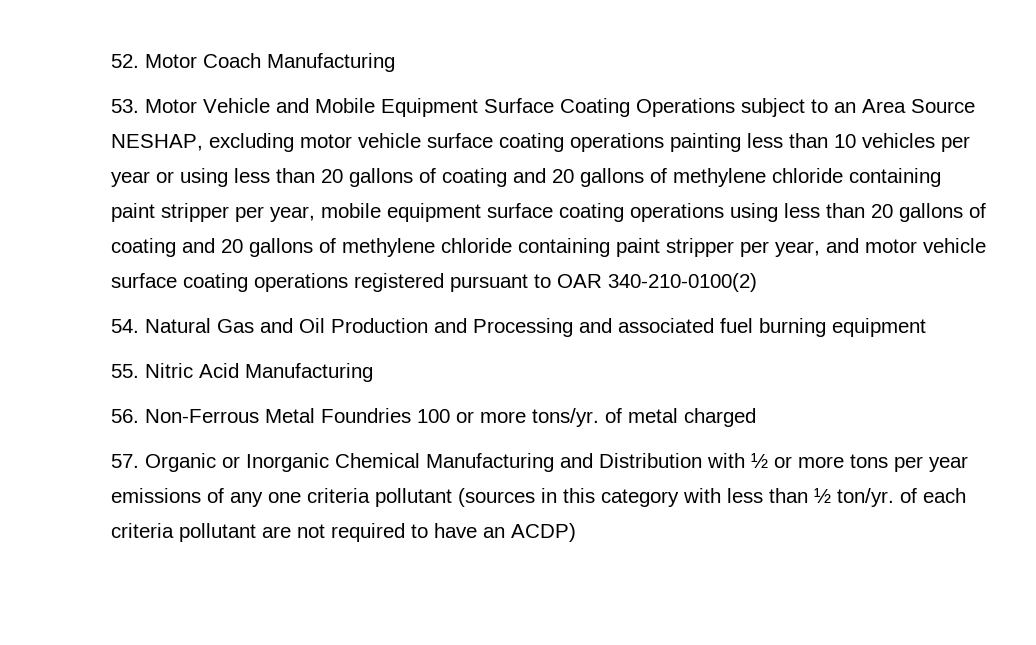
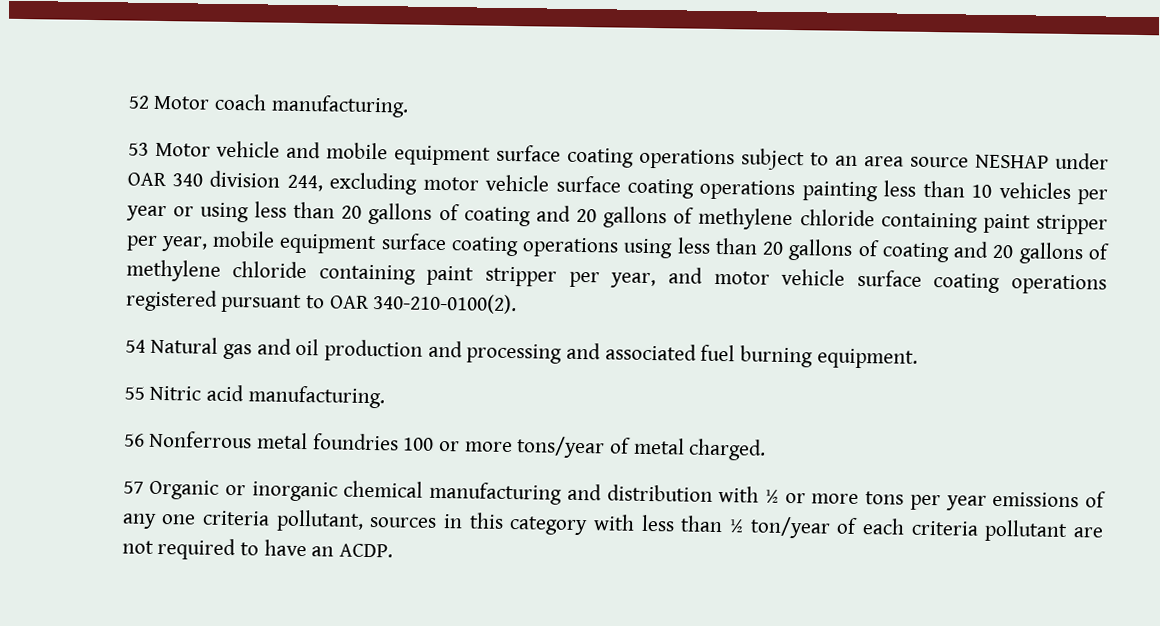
[110,53,395,72] [110,98,975,117] [110,134,203,151] 52. Motor Coach Manufacturing // 53. Motor Vehicle and Mobile Equipment Surface Coating Operations subject to an Area Source NESHAP, -> [127,93,409,118] [127,140,1109,171] [126,170,323,192] 52 Motor coach manufacturing. // 53 Motor vehicle and mobile equipment surface coating operations subject to an area source NESHAP under OAR 340 division 244,
[607,273,757,292] [110,318,926,337] [110,363,373,382] [110,408,411,423] 340-210-0100(2) // 54. Natural Gas and Oil Production and Processing and associated fuel burning equipment // 55. Nitric Acid Manufacturing // 56. Non-Ferrous Metal Foundries -> [372,293,518,315] [124,336,918,369] [123,384,385,409] [123,430,399,451] 340-210-0100(2). // 54 Natural gas and oil production and processing and associated fuel burning equipment. // 55 Nitric acid manufacturing. // 56 Nonferrous metal foundries
[531,408,599,427] tons/yr. -> [516,436,606,459] tons/year
[683,408,756,427] [110,453,702,472] charged // 57. Organic or Inorganic Chemical Manufacturing and Distribution -> [688,438,767,461] [122,479,713,505] charged. // 57 Organic or inorganic chemical manufacturing and distribution
[374,488,535,507] pollutant (sources -> [275,509,438,532] pollutant, sources
[836,488,894,507] ton/yr. -> [749,516,831,539] ton/year
[510,523,576,542] ACDP) -> [338,543,393,558] ACDP.

